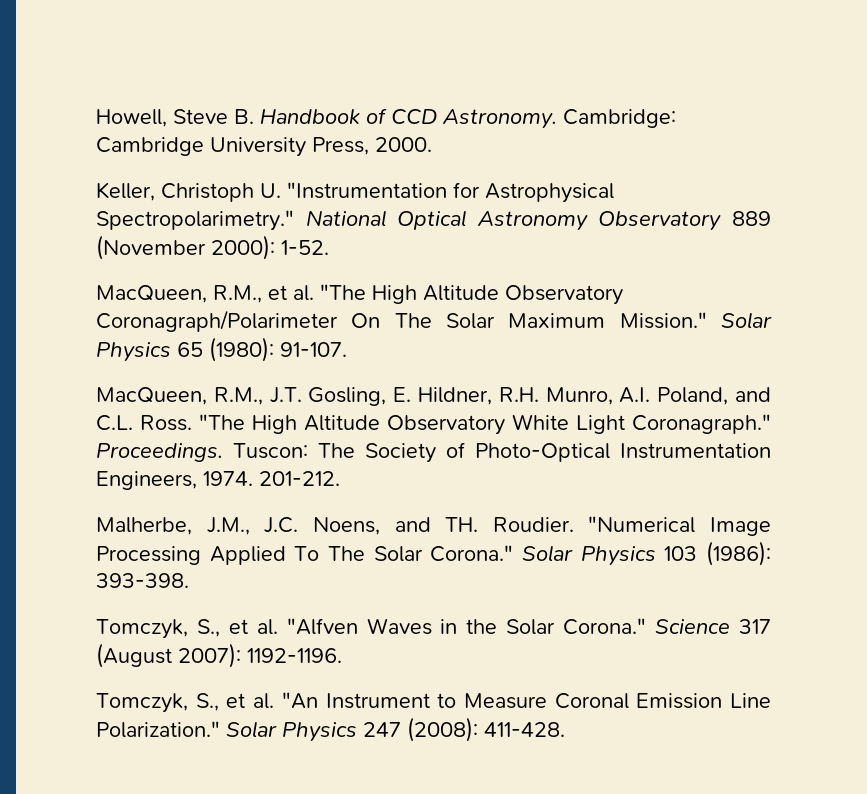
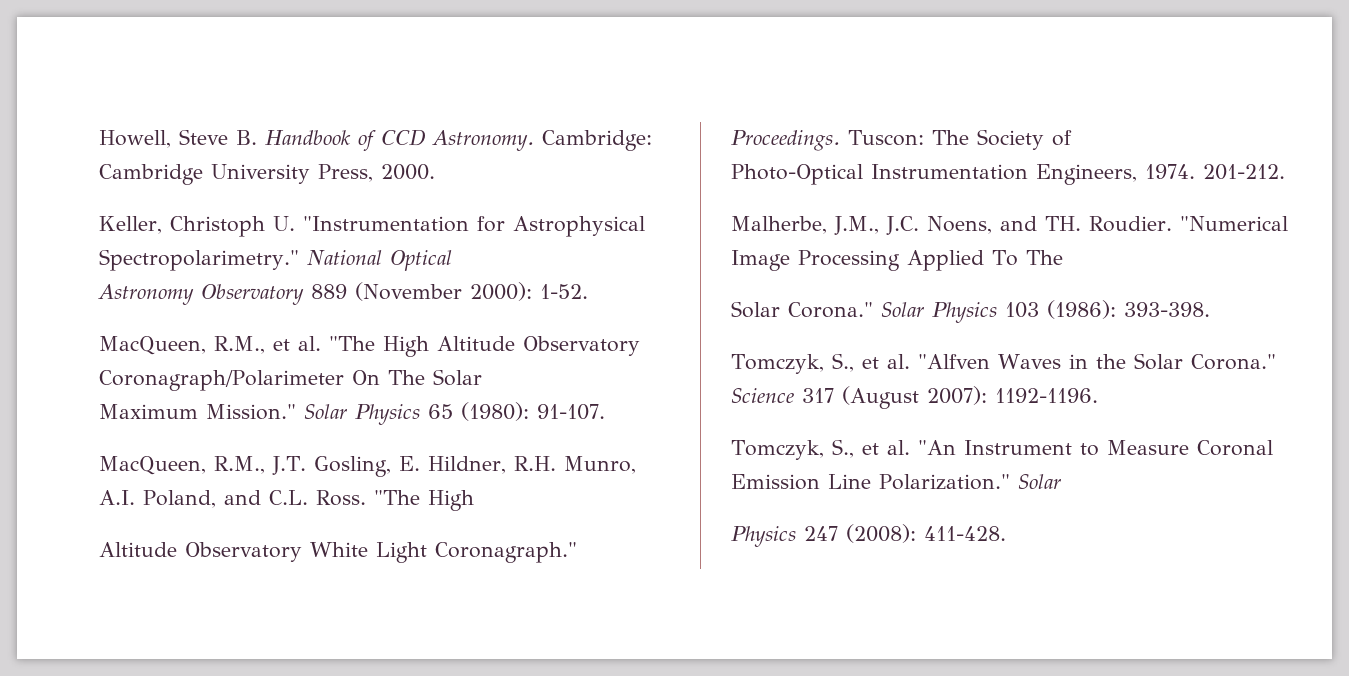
(467, 220) none -> (452, 260) //
(495, 321) none -> (482, 377) //
(297, 424) none -> (474, 500) //
(465, 450) none -> (1072, 138) //
(365, 553) none -> (1063, 257) //
(277, 729) none -> (1061, 481) //

